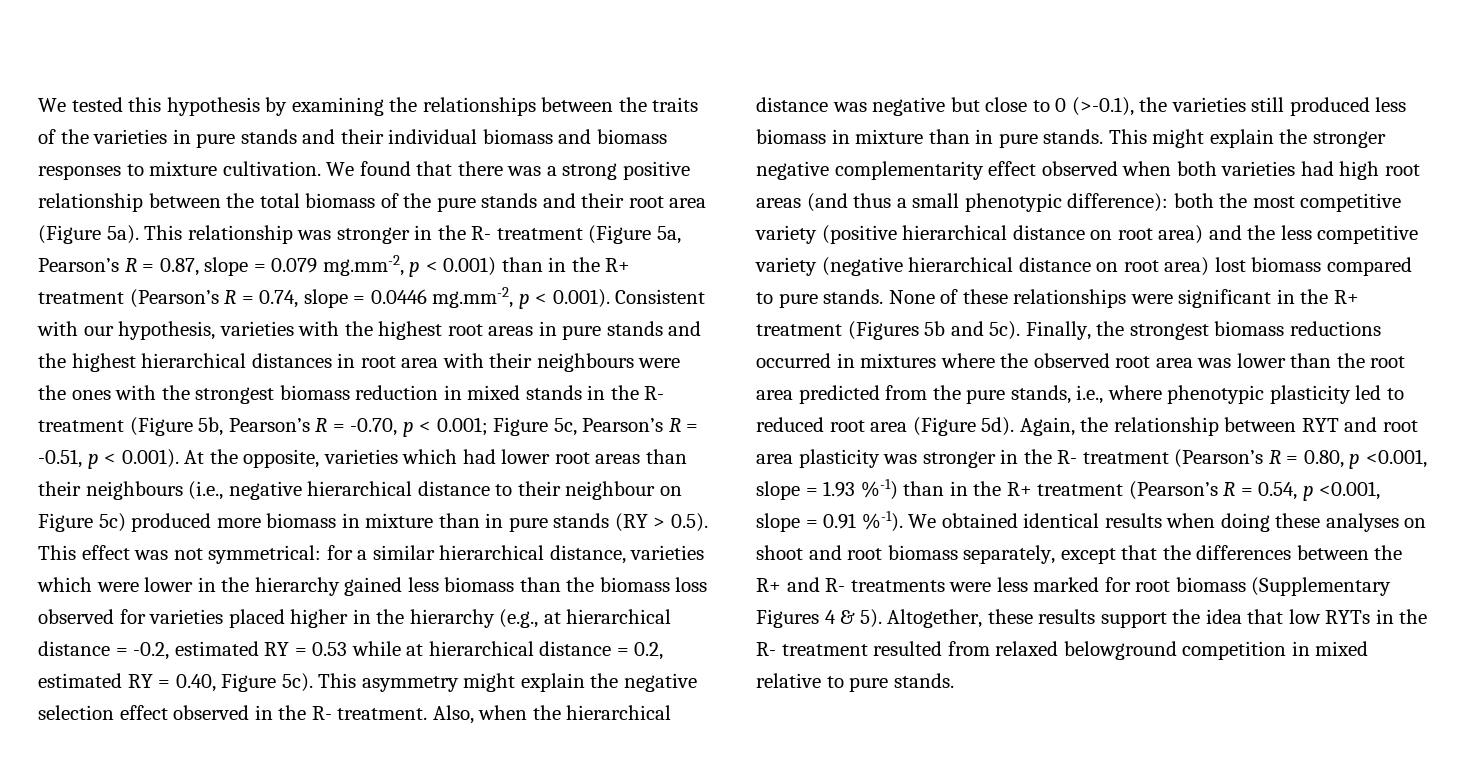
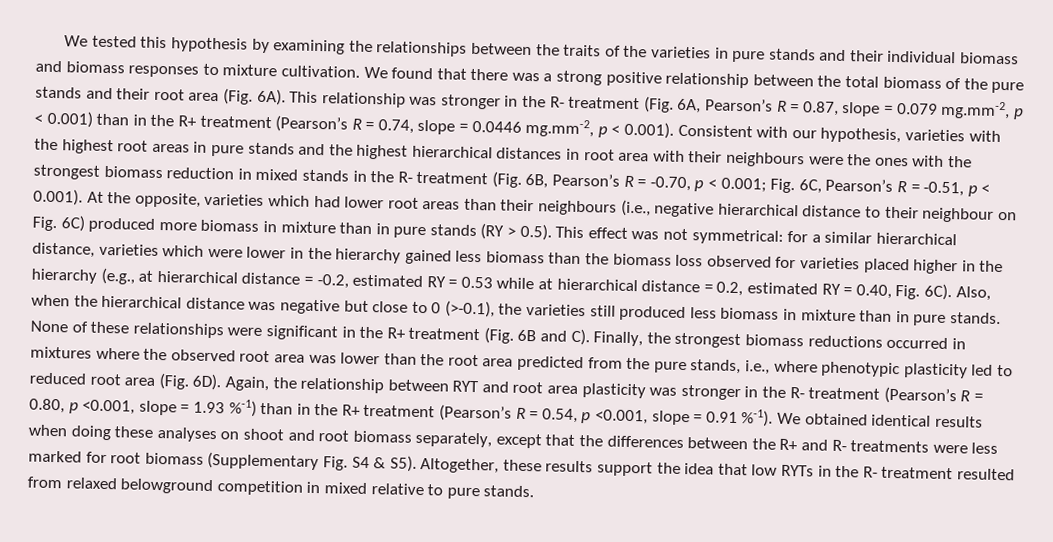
[38,225,139,244] (Figure 5a). -> [222,88,286,106] (Fig. 6A).
[588,225,681,244] (Figure 5a, -> [643,96,702,114] (Fig. 6A,
[129,417,224,436] (Figure 5b, -> [491,171,549,189] (Fig. 6B,
[493,417,577,436] Figure 5c, -> [770,178,822,194] Fig. 6C,
[38,513,126,532] Figure 5c) -> [32,215,85,232] Fig. 6C)
[221,673,697,692] [38,705,428,720] Figure 5c). This asymmetry might explain the negative selection effect observed in the R- treatment. -> [895,283,952,301] Fig. 6C).
[1108,129,1386,148] [756,161,1420,180] [756,193,1402,212] [755,225,1419,244] [755,257,1412,276] [756,289,884,308] This might explain the stronger negative complementarity effect observed when both varieties had high root areas (and thus a small phenotypic difference): both the most competitive variety (positive hierarchical distance on root area) and the less competitive variety (negative hierarchical distance on root area) lost biomass compared to pure stands. -> (1001, 318) none
[847,321,1021,340] (Figures 5b and 5c). -> [483,327,590,346] (Fig. 6B and C).
[912,417,1015,436] (Figure 5d). -> [158,373,222,391] (Fig. 6D).
[756,609,882,628] Figures 4 & 5). -> [322,455,417,472] Fig. S4 & S5).

